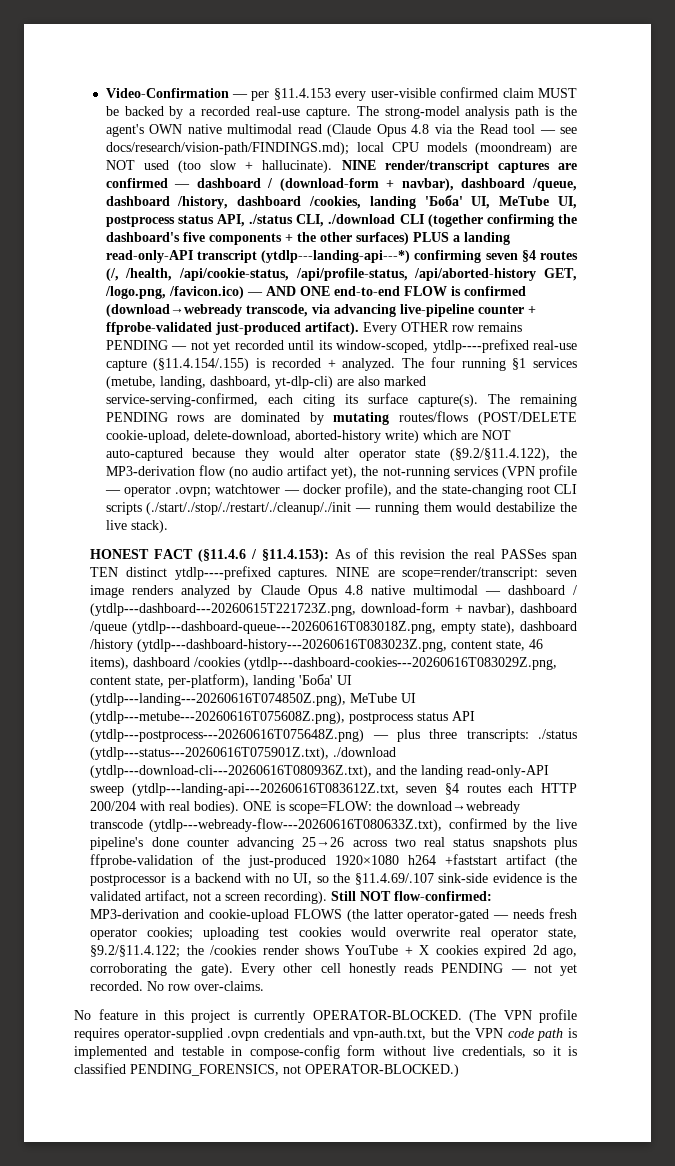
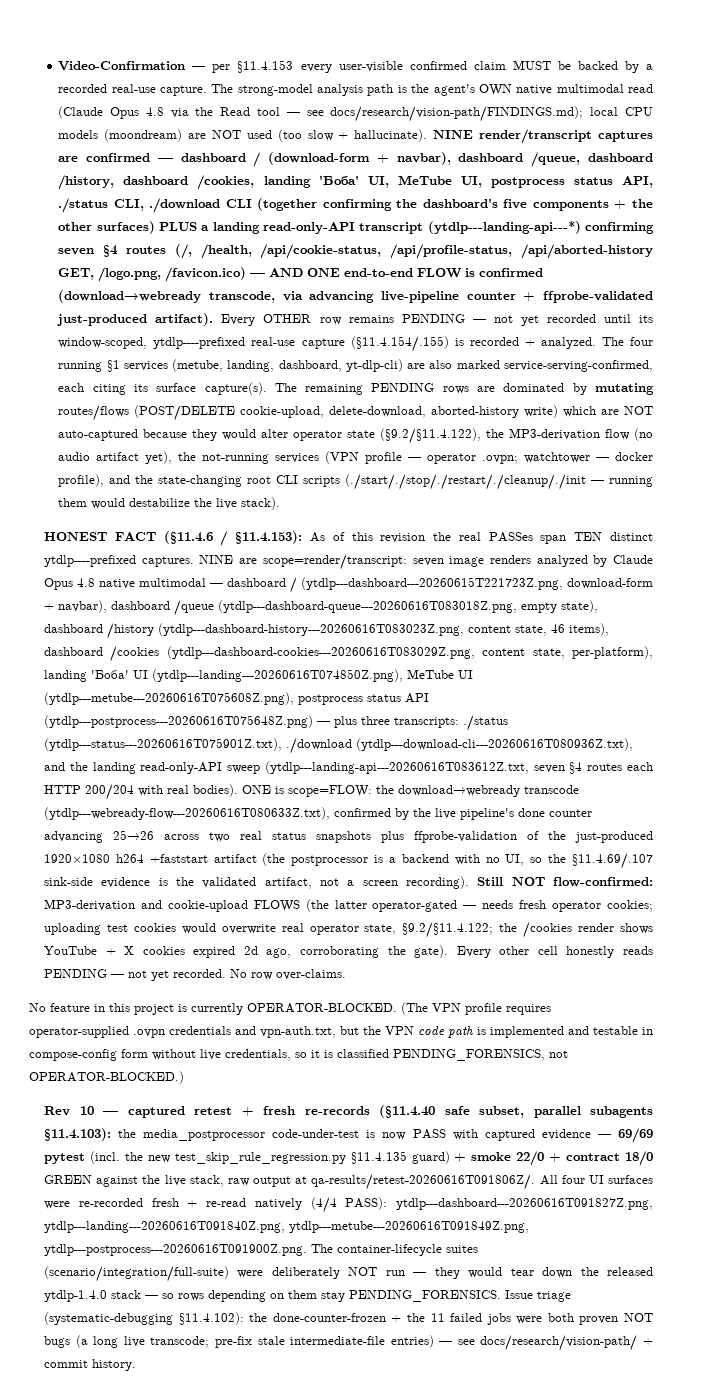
(459, 1070) none -> [43,1105,653,1118] [43,1128,653,1143] [43,1151,654,1166] [43,1174,654,1190] [43,1197,653,1213] [43,1221,529,1233] [43,1244,478,1256] [43,1266,653,1282] [43,1290,571,1302] [43,1312,653,1325] [43,1335,653,1351] [43,1359,136,1371] // Rev 10 — captured retest + fresh re-records (§11.4.40 safe subset, parallel subagents §11.4.103): the media_postprocessor code-under-test is now PASS with captured evidence — 69/69 pytest (incl. the new test_skip_rule_regression.py §11.4.135 guard) + smoke 22/0 + contract 18/0 GREEN against the live stack, raw output at qa-results/retest-20260616T091806Z/. All four UI surfaces were re-recorded fresh + re-read natively (4/4 PASS): ytdlp---dashboard---20260616T091827Z.png, ytdlp---landing---20260616T091840Z.png, ytdlp---metube---20260616T091849Z.png, ytdlp---postprocess---20260616T091900Z.png. The container-lifecycle suites (scenario/integration/full-suite) were deliberately NOT run — they would tear down the released ytdlp-1.4.0 stack — so rows depending on them stay PENDING_FORENSICS. Issue triage (systematic-debugging §11.4.102): the done-counter-frozen + the 11 failed jobs were both proven NOT bugs (a long live transcode; pre-fix stale intermediate-file entries) — see docs/research/vision-path/ + commit history.

